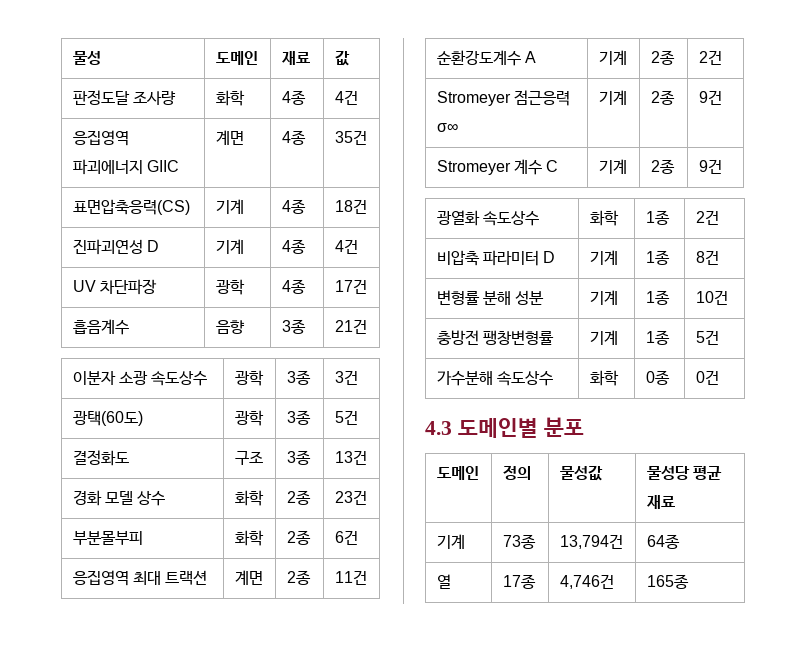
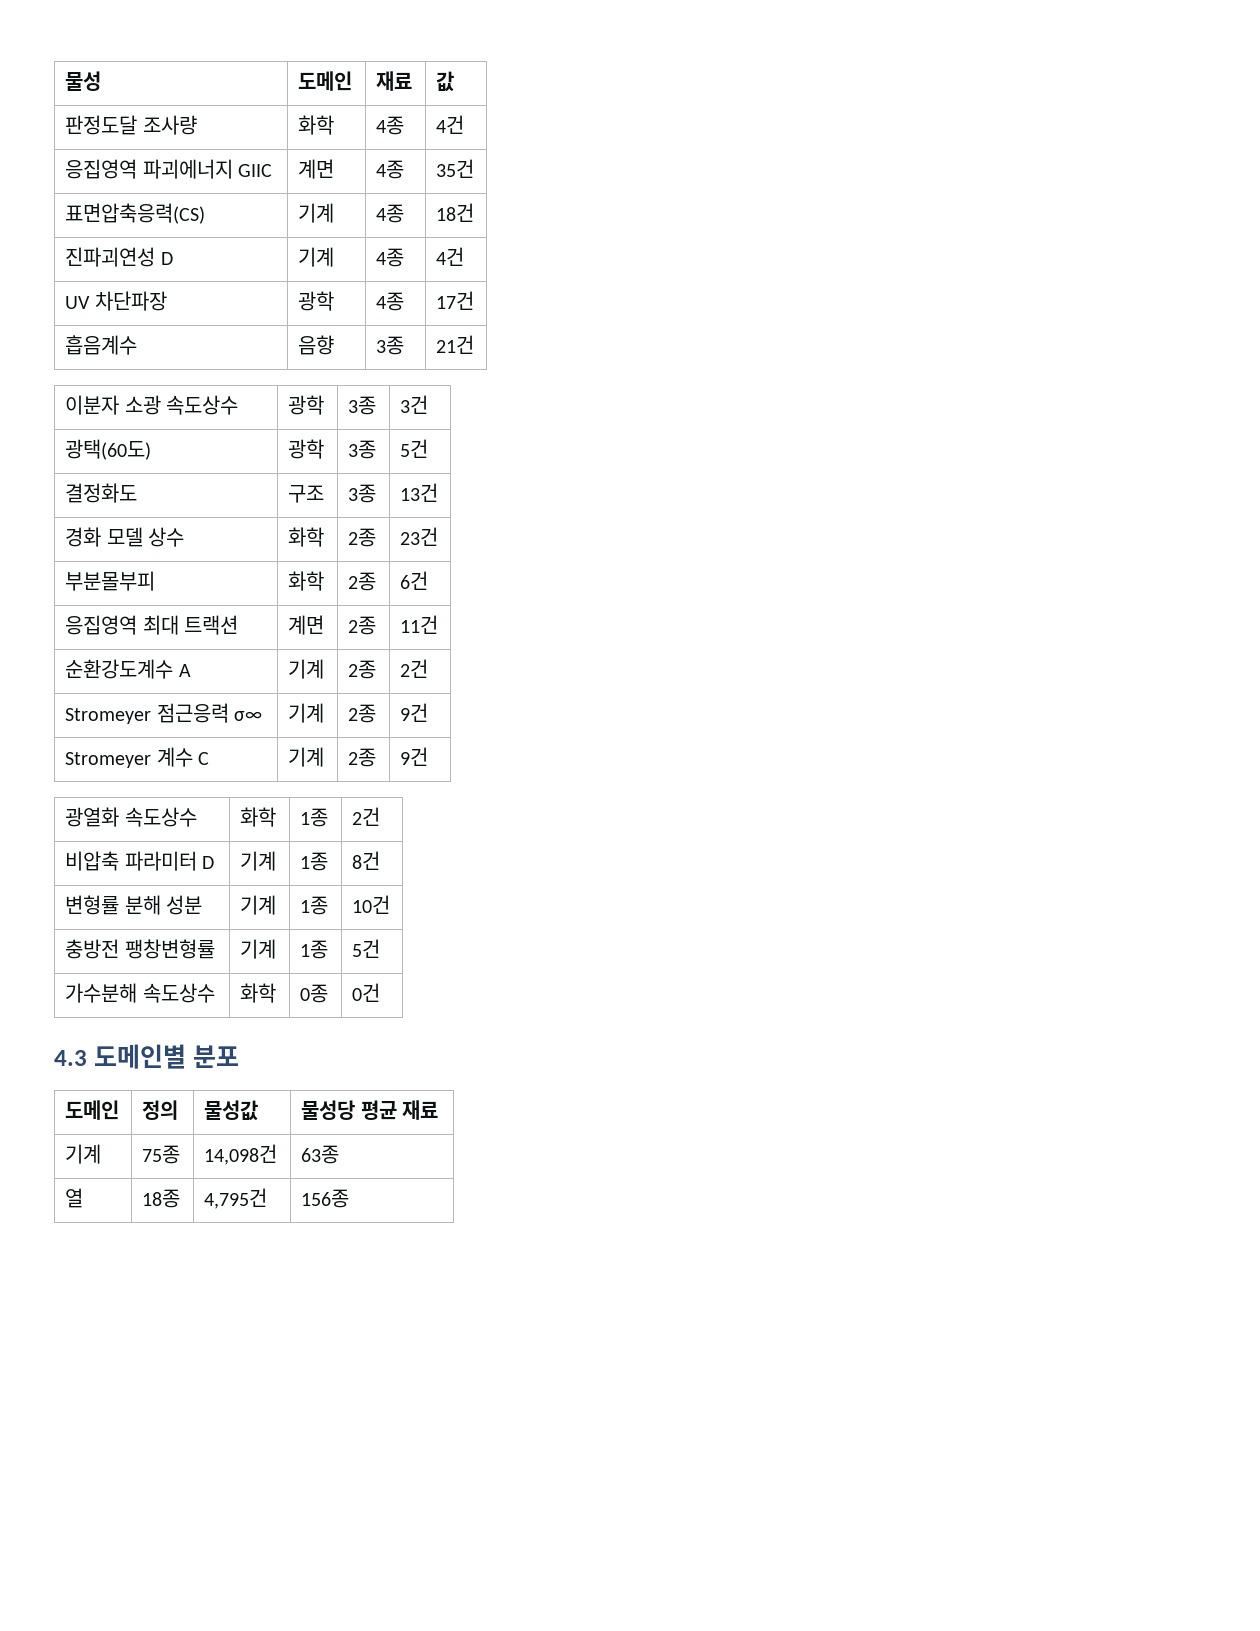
[502,534,536,549] [559,534,623,549] [646,534,680,549] [436,574,451,589] [502,574,536,589] [559,574,614,589] [646,574,689,589] 73종 | 13,794건 | 64종 // 열 | 17종 | 4,746건 | 165종 -> [142,1145,181,1164] [204,1144,278,1165] [301,1145,340,1164] [65,1188,84,1208] [142,1189,181,1208] [204,1188,268,1209] [301,1189,350,1208] 75종 | 14,098건 | 63종 // 열 | 18종 | 4,795건 | 156종

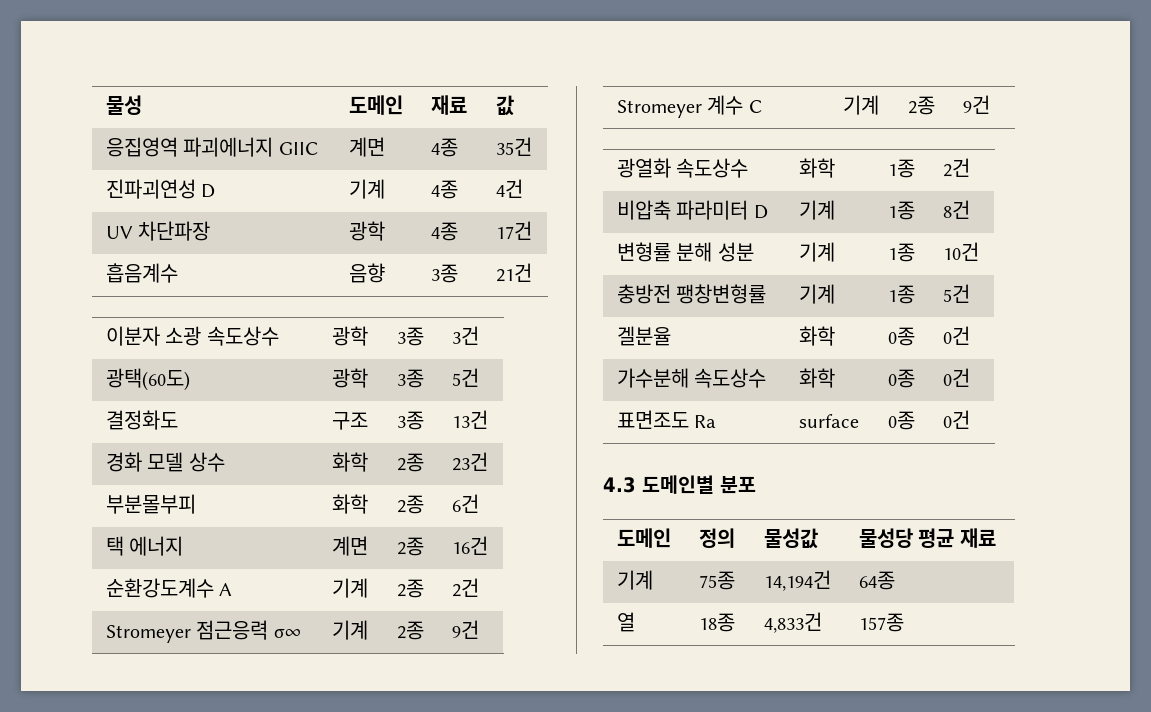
[65,115,197,135] [298,115,335,135] [376,116,405,135] [436,115,465,134] // 판정도달 조사량 | 화학 | 4종 | 4건 -> (514, 105) none
[65,203,206,224] [298,203,335,223] [376,204,405,223] [436,203,475,222] // 표면압축응력(CS) | 기계 | 4종 | 18건 -> (532, 146) none
[65,615,239,635] 응집영역 최대 트랙션 -> [105,536,184,556] 택 에너지
[400,615,439,634] 11건 -> [451,536,488,555] 16건
(381, 948) none -> [616,326,671,346] [798,326,835,346] [887,327,915,346] [942,326,970,345] // 겔분율 | 화학 | 0종 | 0건
(381, 992) none -> [616,410,717,429] [798,414,859,428] [887,411,915,430] [942,410,970,429] // 표면조도 Ra | surface | 0종 | 0건
[204,1144,278,1165] [301,1145,340,1164] 14,098건 | 63종 -> [763,570,831,591] [858,571,895,590] 14,194건 | 64종
[204,1188,268,1209] [301,1189,350,1208] 4,795건 | 156종 -> [763,612,822,633] [858,613,904,632] 4,833건 | 157종

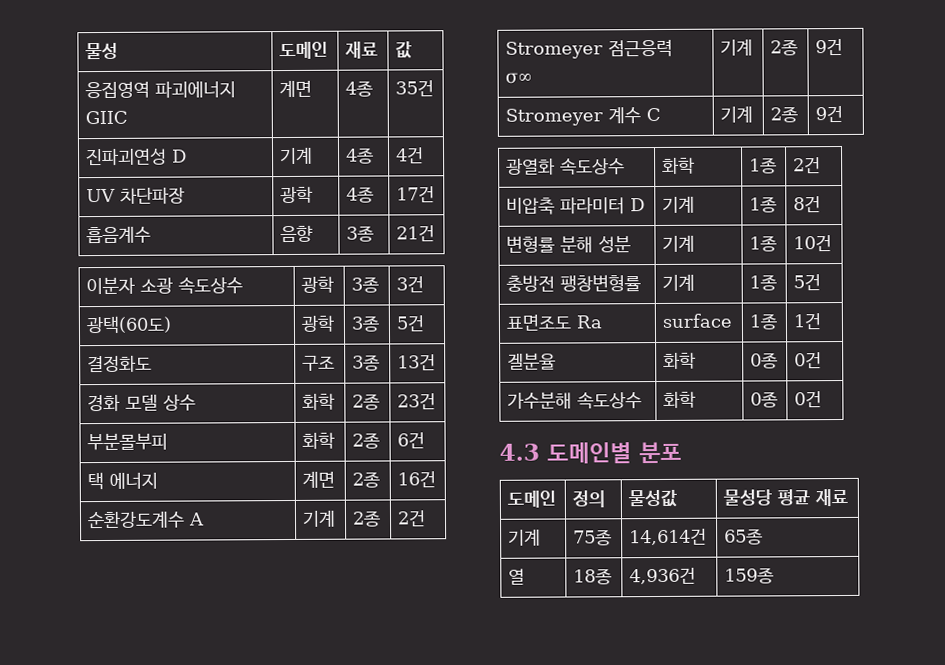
(970, 293) none -> [506,314,603,331] [662,313,733,328] [749,313,778,330] [793,313,822,330] // 표면조도 Ra | surface | 1종 | 1건
[616,410,717,429] [798,414,859,428] [887,411,915,430] [942,410,970,429] // 표면조도 Ra | surface | 0종 | 0건 -> (823, 399) none
[763,570,831,591] [858,571,895,590] 14,194건 | 64종 -> [629,528,708,546] [724,528,764,545] 14,614건 | 65종
[763,612,822,633] [858,613,904,632] 4,833건 | 157종 -> [629,567,697,585] [724,567,775,584] 4,936건 | 159종

